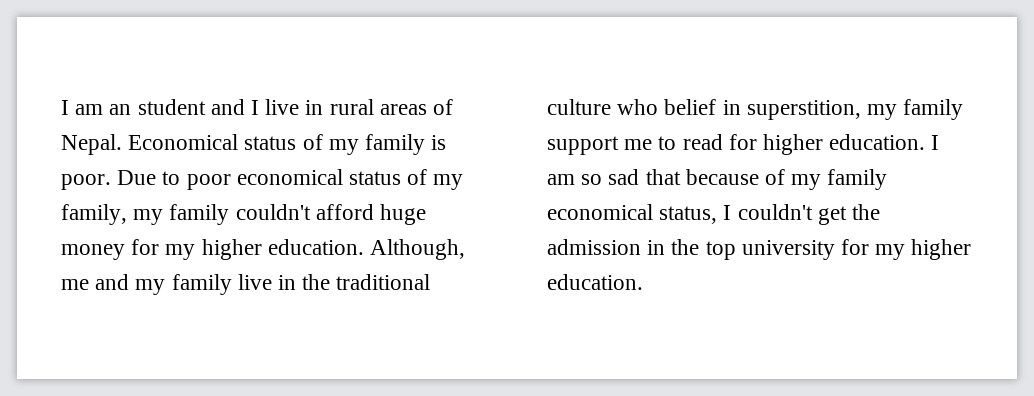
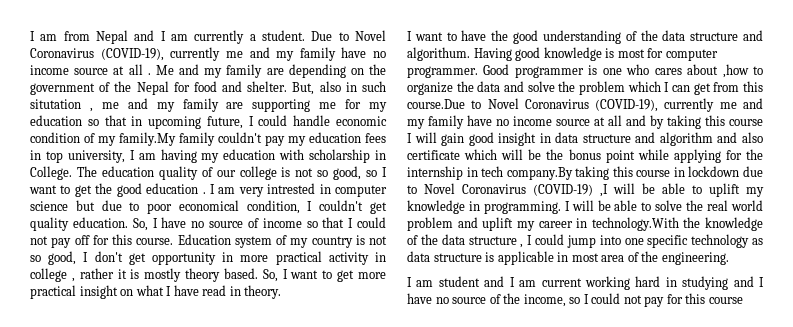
[61,99,454,115] [61,134,447,155] [61,169,464,190] [61,204,427,225] [61,239,466,260] [61,274,431,295] [547,99,964,120] [547,134,940,155] [547,169,888,190] [547,204,881,225] [547,239,972,260] [547,274,643,290] I am an student and I live in rural areas of Nepal. Economical status of my family is poor. Due to poor economical status of my family, my family couldn't afford huge money for my higher education. Although, me and my family live in the traditional culture who belief in superstition, my family support me to read for higher education. I am so sad that because of my family economical status, I couldn't get the admission in the top university for my higher education. -> [30,30,386,44] [30,47,386,61] [30,64,386,78] [30,81,387,95] [30,98,387,112] [30,115,387,129] [30,132,386,146] [30,149,386,163] [30,166,388,180] [29,183,387,197] [30,200,387,214] [30,217,386,231] [30,234,387,248] [30,251,386,265] [30,268,387,282] [30,285,282,299] [407,30,763,44] [407,47,718,61] [407,64,763,78] [407,81,763,95] [407,98,763,112] [407,115,763,129] [407,132,763,146] [407,149,763,163] [407,166,763,180] [407,183,764,197] [407,200,763,214] [407,217,763,231] [407,234,763,248] [407,251,729,265] [407,276,764,290] [407,293,743,307] I am from Nepal and I am currently a student. Due to Novel Coronavirus (COVID-19), currently me and my family have no income source at all . Me and my family are depending on the government of the Nepal for food and shelter. But, also in such situtation , me and my family are supporting me for my education so that in upcoming future, I could handle economic condition of my family.My family couldn't pay my education fees in top university, I am having my education with scholarship in College. The education quality of our college is not so good, so I want to get the good education . I am very intrested in computer science but due to poor economical condition, I couldn't get quality education. So, I have no source of income so that I could not pay off for this course. Education system of my country is not so good, I don't get opportunity in more practical activity in college , rather it is mostly theory based. So, I want to get more practical insight on what I have read in theory. // I want to have the good understanding of the data structure and algorithum. Having good knowledge is most for computer programmer. Good programmer is one who cares about ,how to organize the data and solve the problem which I can get from this course.Due to Novel Coronavirus (COVID-19), currently me and my family have no income source at all and by taking this course I will gain good insight in data structure and algorithm and also certificate which will be the bonus point while applying for the internship in tech company.By taking this course in lockdown due to Novel Coronavirus (COVID-19) ,I will be able to uplift my knowledge in programming. I will be able to solve the real world problem and uplift my career in technology.With the knowledge of the data structure , I could jump into one specific technology as data structure is applicable in most area of the engineering. // I am student and I am current working hard in studying and I have no source of the income, so I could not pay for this course

